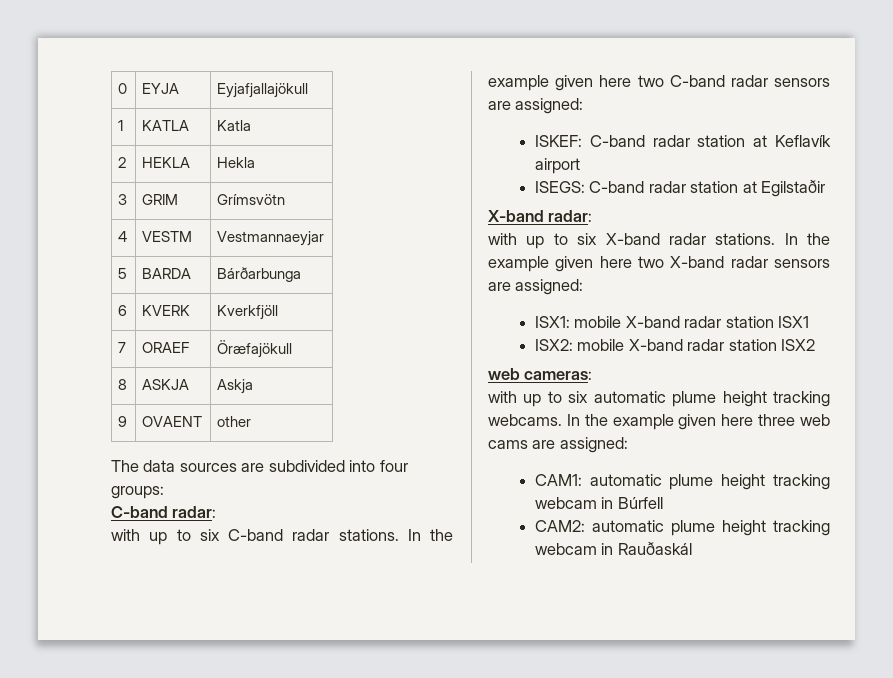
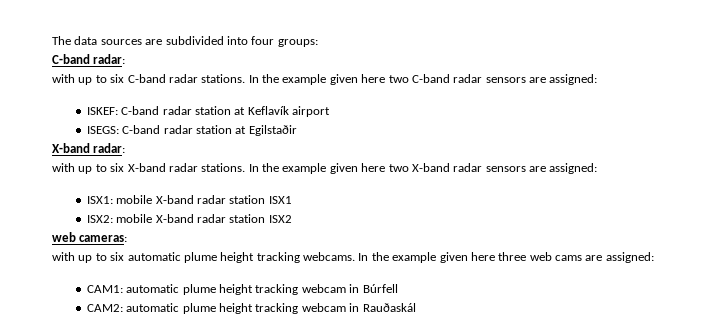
[118,83,128,94] [142,83,180,94] [217,83,309,98] [118,120,124,131] [142,120,190,131] [217,120,252,131] [118,157,127,168] [142,157,191,168] [217,157,256,168] [118,194,128,205] [142,194,179,205] [217,194,286,205] [118,231,128,242] [142,231,193,242] [217,231,325,246] [118,268,128,279] [142,268,192,279] [217,267,302,282] [118,305,128,316] [142,305,191,316] [217,305,279,320] [118,342,127,353] [142,342,190,353] [217,340,293,358] [118,379,128,390] [142,379,190,390] [217,379,254,394] [118,416,128,427] [142,416,203,427] [217,416,252,427] 0 | EYJA | Eyjafjallajökull // 1 | KATLA | Katla // 2 | HEKLA | Hekla // 3 | GRIM | Grímsvötn // 4 | VESTM | Vestmannaeyjar // 5 | BARDA | Bárðarbunga // 6 | KVERK | Kverkfjöll // 7 | ORAEF | Öræfajökull // 8 | ASKJA | Askja // 9 | OVAENT | other // -> (52, 40) none

